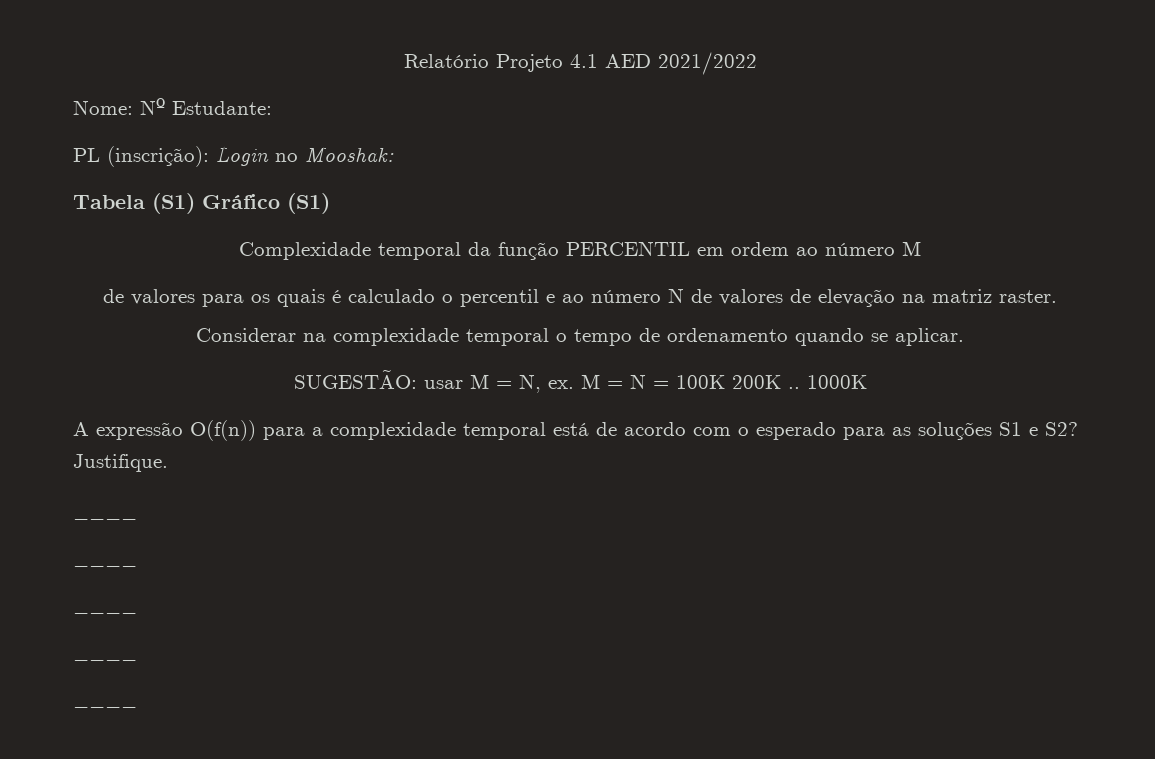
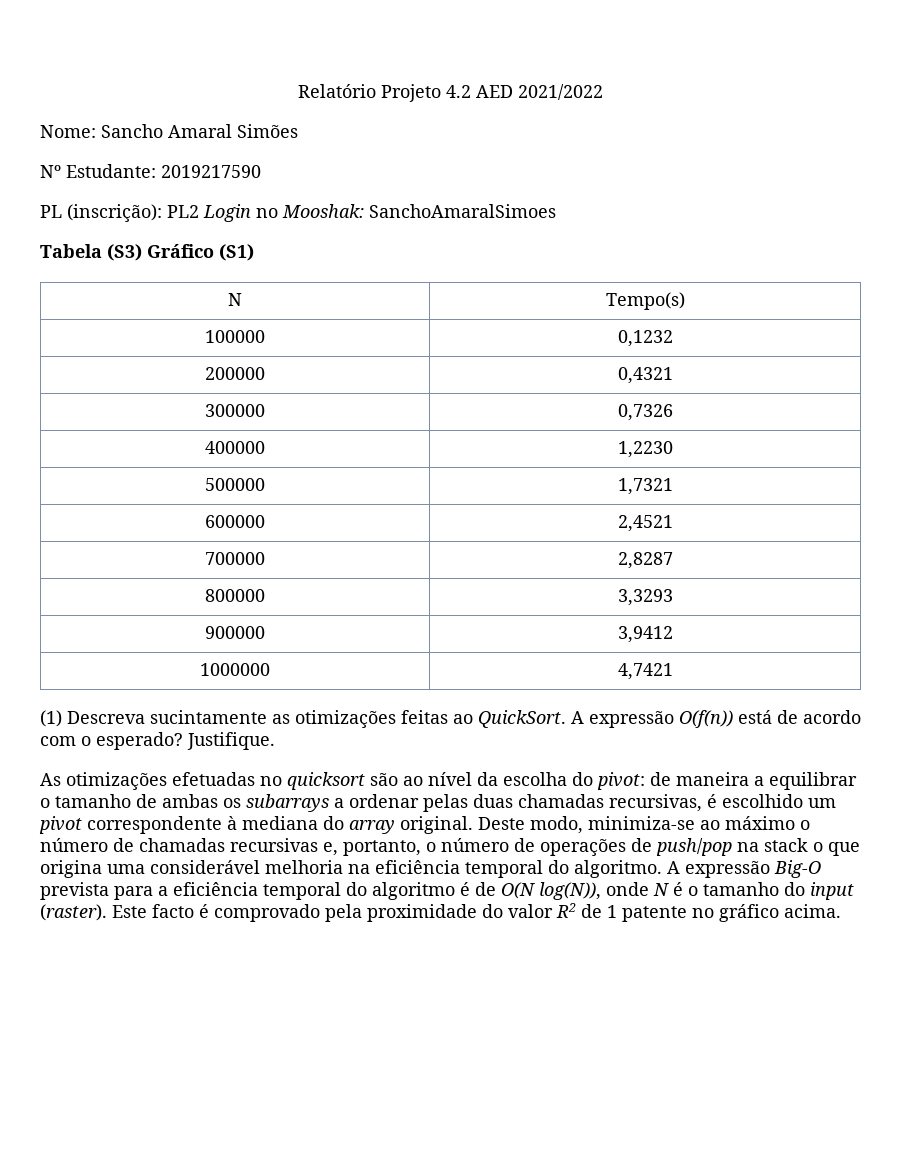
[569,54,598,68] 4.1 -> [446,85,471,98] 4.2
(133, 107) none -> [101,124,298,138] Sancho Amaral Simões //
(272, 108) none -> [161,165,261,178] 2019217590
(209, 156) none -> [167,205,199,218] PL2
(394, 155) none -> [369,204,556,218] SanchoAmaralSimoes
[152,193,195,214] (S1) -> [107,244,142,261] (S3)
[239,241,921,260] [103,288,1057,307] [196,328,964,346] [293,369,867,393] [73,420,546,441] // Complexidade temporal da função PERCENTIL em ordem ao número M // de valores para os quais é calculado o percentil e ao número N de valores de elevação na matriz raster. // Considerar na complexidade temporal o tempo de ordenamento quando se aplicar. // SUGESTÃO: usar M = N, ex. M = N = 100K 200K .. 1000K // A expressão O(f(n)) para a complexidade temporal -> [228,293,242,306] [605,292,685,310] [205,330,265,343] [617,330,673,347] [205,367,265,380] [617,367,673,384] [205,404,265,417] [617,404,673,421] [205,441,265,454] [617,441,673,458] [205,478,265,491] [617,478,673,495] [205,515,265,528] [617,515,673,532] [205,552,265,565] [617,552,673,569] [205,589,265,602] [617,589,673,606] [205,626,265,639] [617,626,673,643] [200,663,270,676] [617,663,673,680] [40,710,733,728] // N | Tempo(s) // 100000 | 0,1232 // 200000 | 0,4321 // 300000 | 0,7326 // 400000 | 1,2230 // 500000 | 1,7321 // 600000 | 2,4521 // 700000 | 2,8287 // 800000 | 3,3293 // 900000 | 3,9412 // 1000000 | 4,7421 // (1) Descreva sucintamente as otimizações feitas ao QuickSort. A expressão O(f(n))
[756,422,1078,440] [73,454,168,472] [73,515,137,520] [73,562,137,567] [73,609,137,614] [73,656,137,661] [73,703,137,708] esperado para as soluções S1 e S2? Justifique. // ____ // ____ // ____ // ____ // ____ -> [96,732,275,750] [40,772,857,790] [40,794,836,812] [39,816,810,834] [40,838,860,856] [40,860,821,878] [40,882,854,900] [40,903,841,922] esperado? Justifique. // As otimizações efetuadas no quicksort são ao nível da escolha do pivot: de maneira a equilibrar o tamanho de ambas os subarrays a ordenar pelas duas chamadas recursivas, é escolhido um pivot correspondente à mediana do array original. Deste modo, minimiza-se ao máximo o número de chamadas recursivas e, portanto, o número de operações de push/pop na stack o que origina uma considerável melhoria na eficiência temporal do algoritmo. A expressão Big-O prevista para a eficiência temporal do algoritmo é de O(N log(N)), onde N é o tamanho do input (raster). Este facto é comprovado pela proximidade do valor R2 de 1 patente no gráfico acima.

